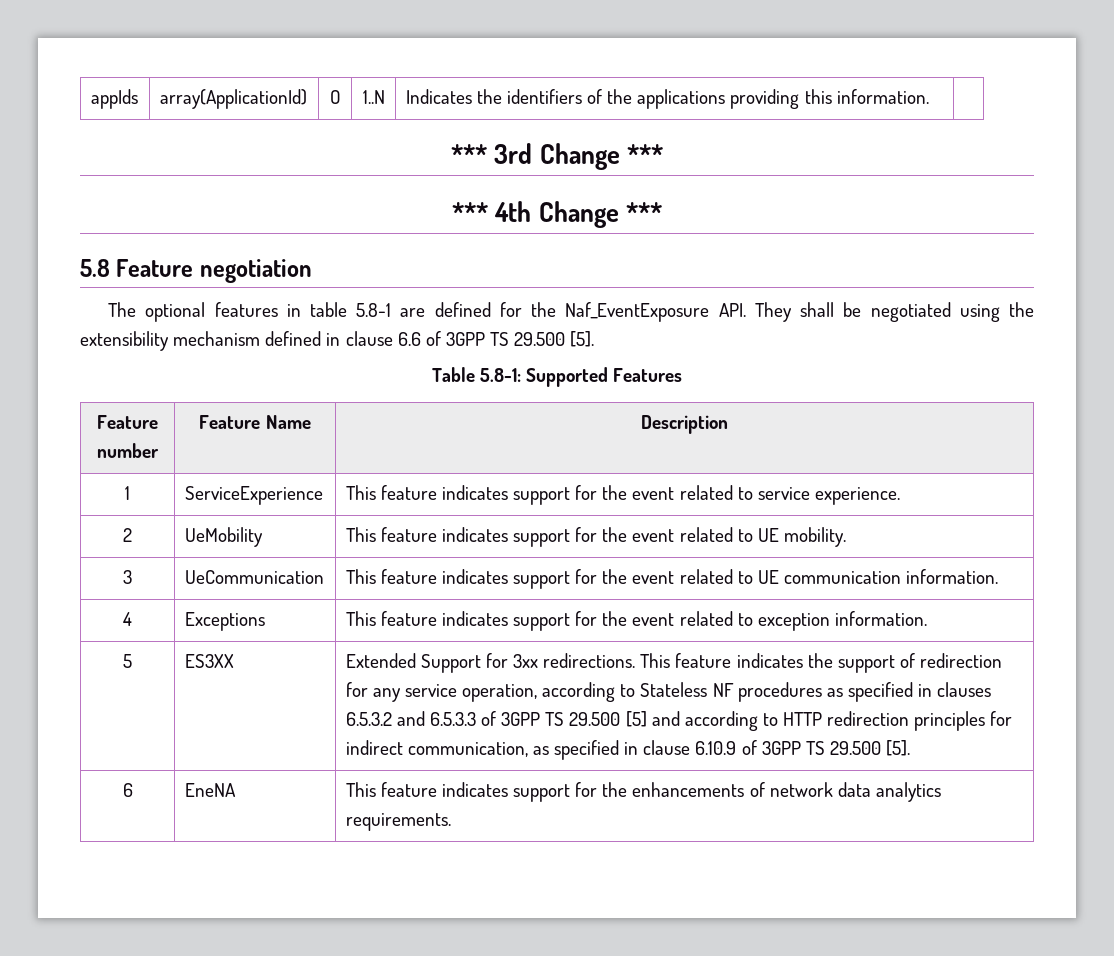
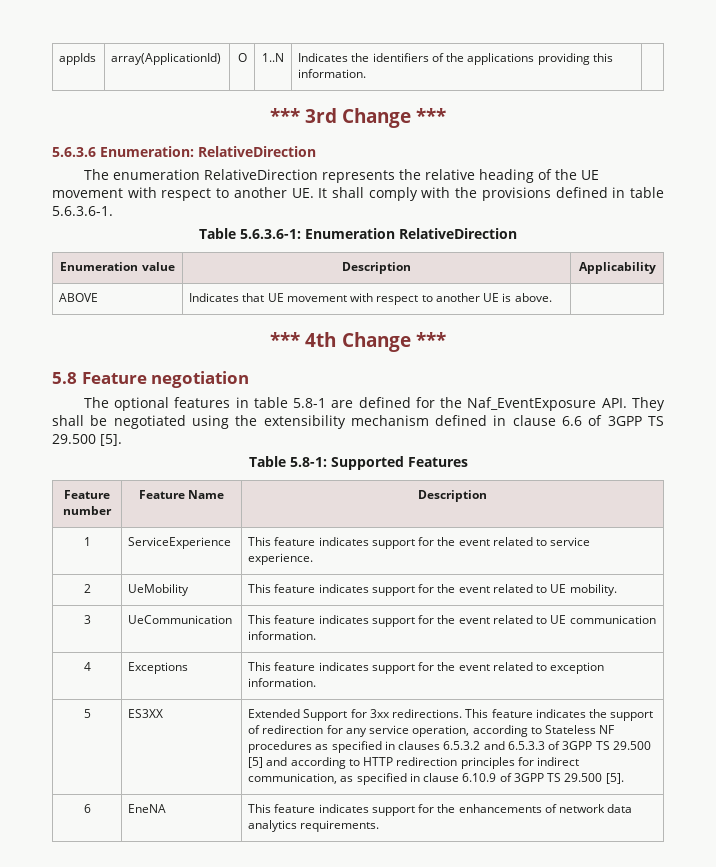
(663, 154) none -> [52,146,316,157] [83,169,599,183] [52,187,664,201] [52,206,113,216] [199,228,517,239] [60,262,175,271] [341,262,411,274] [578,262,656,274] [59,293,99,302] [189,293,552,305] // 5.6.3.6 Enumeration: RelativeDirection // The enumeration RelativeDirection represents the relative heading of the UE movement with respect to another UE. It shall comply with the provisions defined in table 5.6.3.6-1. // Table 5.6.3.6-1: Enumeration RelativeDirection // Enumeration value | Description | Applicability // ABOVE | Indicates that UE movement with respect to another UE is above. |

